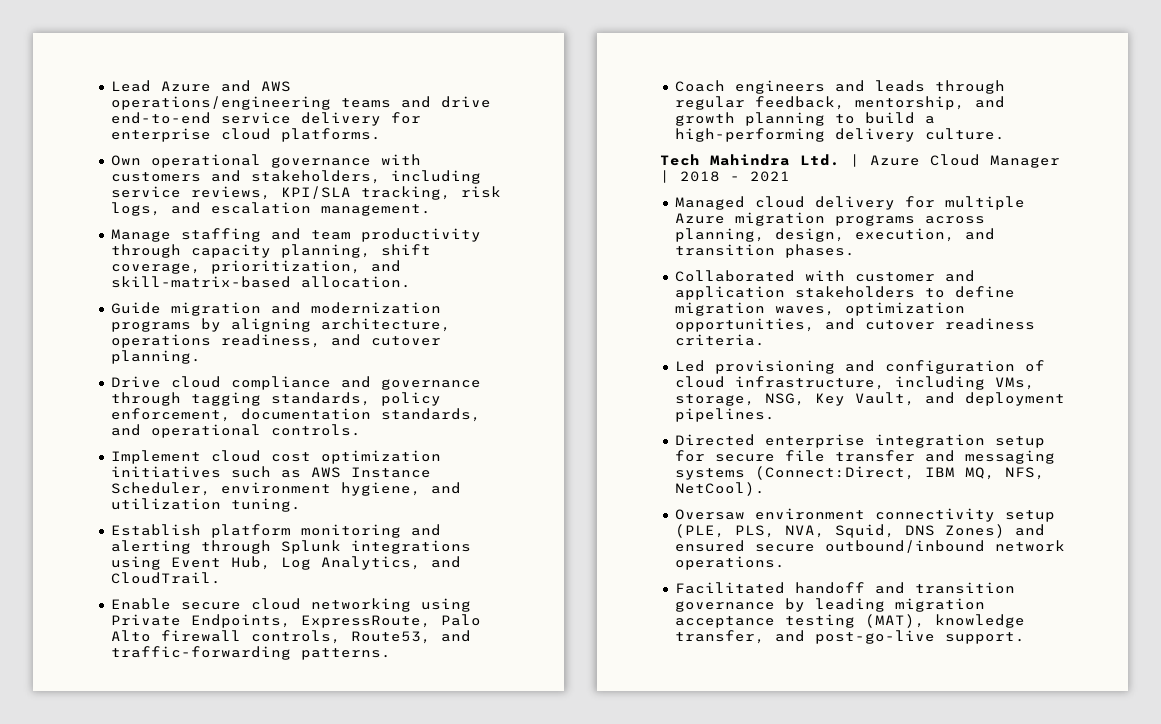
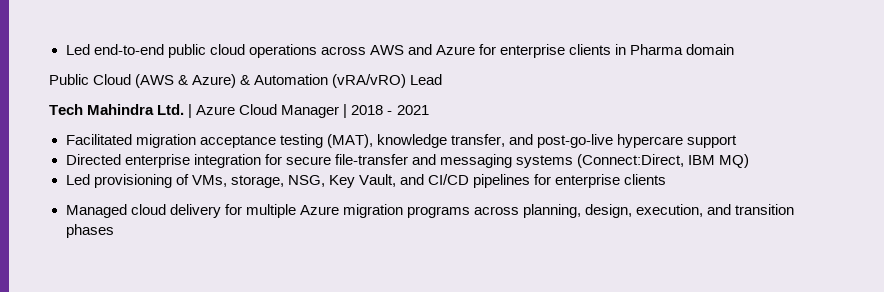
[110,80,291,92] [110,96,491,110] [110,112,421,126] [110,128,381,142] [110,154,421,168] [110,170,481,184] [110,186,501,200] [110,202,431,216] [110,228,481,242] [110,244,431,258] [110,260,401,274] [110,276,411,288] [110,302,441,316] [110,318,451,332] [110,334,441,348] [110,350,201,364] [110,376,481,390] [110,392,441,406] [110,408,481,422] [110,424,361,438] [110,450,441,464] [110,466,431,478] [110,482,461,496] [110,498,301,512] [110,524,441,538] [110,540,471,554] [110,556,461,570] [110,572,221,584] [110,598,471,612] [110,614,481,628] [110,630,471,644] [110,646,391,660] [674,80,1005,94] [674,96,1005,110] [674,112,935,126] [674,128,1005,142] Lead Azure and AWS operations/engineering teams and drive end-to-end service delivery for enterprise cloud platforms. // Own operational governance with customers and stakeholders, including service reviews, KPI/SLA tracking, risk logs, and escalation management. // Manage staffing and team productivity through capacity planning, shift coverage, prioritization, and skill-matrix-based allocation. // Guide migration and modernization programs by aligning architecture, operations readiness, and cutover planning. // Drive cloud compliance and governance through tagging standards, policy enforcement, documentation standards, and operational controls. // Implement cloud cost optimization initiatives such as AWS Instance Scheduler, environment hygiene, and utilization tuning. // Establish platform monitoring and alerting through Splunk integrations using Event Hub, Log Analytics, and CloudTrail. // Enable secure cloud networking using Private Endpoints, ExpressRoute, Palo Alto firewall controls, Route53, and traffic-forwarding patterns. // Coach engineers and leads through regular feedback, mentorship, and growth planning to build a high-performing delivery culture. -> [65,44,735,58] [49,74,443,88] Led end-to-end public cloud operations across AWS and Azure for enterprise clients in Pharma domain // Public Cloud (AWS & Azure) & Automation (vRA/vRO) Lead
(790, 176) none -> [65,134,737,148] [65,154,750,168] [65,174,667,188] // Facilitated migration acceptance testing (MAT), knowledge transfer, and post-go-live hypercare support // Directed enterprise integration for secure file-transfer and messaging systems (Connect:Direct, IBM MQ) // Led provisioning of VMs, storage, NSG, Key Vault, and CI/CD pipelines for enterprise clients
[784,244,855,258] [674,270,975,282] [674,286,1015,300] [674,302,965,316] [674,318,1035,332] [674,334,765,346] [674,360,1045,374] [674,376,1035,390] [674,392,1065,406] [674,408,775,422] [674,434,1045,448] [674,450,1055,464] [674,466,1045,480] [674,482,765,496] [674,508,1055,522] [674,524,1045,538] [674,540,1065,553] [674,556,785,570] [674,582,1015,594] [674,598,985,612] [674,614,1025,628] [674,630,1025,644] phases. // Collaborated with customer and application stakeholders to define migration waves, optimization opportunities, and cutover readiness criteria. // Led provisioning and configuration of cloud infrastructure, including VMs, storage, NSG, Key Vault, and deployment pipelines. // Directed enterprise integration setup for secure file transfer and messaging systems (Connect:Direct, IBM MQ, NFS, NetCool). // Oversaw environment connectivity setup (PLE, PLS, NVA, Squid, DNS Zones) and ensured secure outbound/inbound network operations. // Facilitated handoff and transition governance by leading migration acceptance testing (MAT), knowledge transfer, and post-go-live support. -> [65,224,114,238] phases

